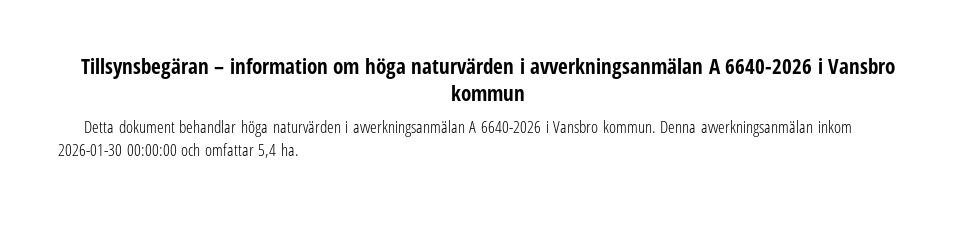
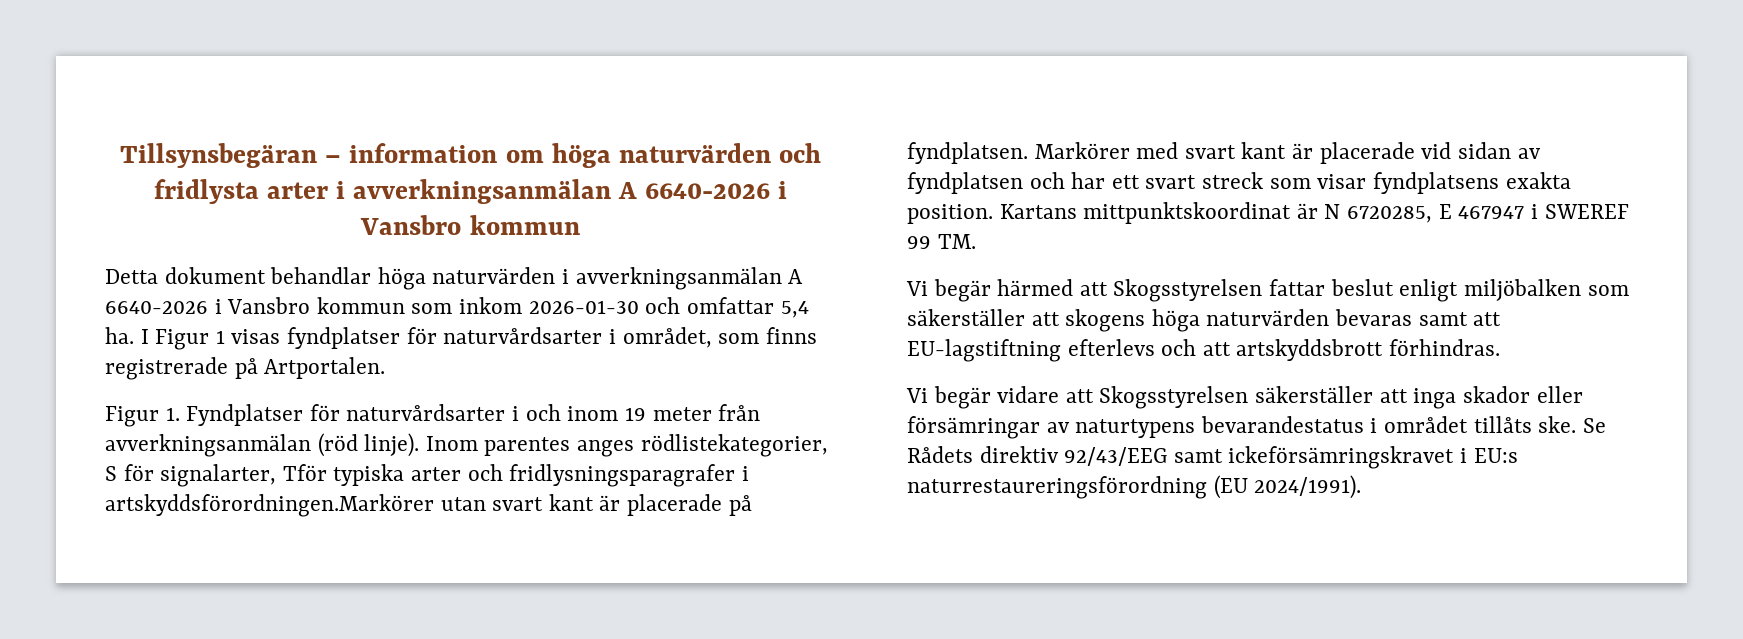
(515, 66) none -> [778,143,821,163] [153,179,328,204] och fridlysta arter
[602,120,813,137] kommun. Denna avverkningsanmälan -> [316,297,453,314] kommun som
[126,144,177,156] 00:00:00 -> (639, 307) none
(299, 149) none -> [140,327,817,350] [105,357,386,380] [105,404,761,427] [105,433,828,457] [105,464,749,487] [105,494,752,517] [907,142,1541,164] [907,172,1571,194] [907,202,1629,224] [907,234,976,249] [906,279,1629,302] [907,309,1502,332] [907,339,1501,362] [906,386,1583,409] [907,416,1606,439] [907,446,1518,469] [907,475,1362,499] I Figur 1 visas fyndplatser för naturvårdsarter i området, som finns registrerade på Artportalen. // Figur 1. Fyndplatser för naturvårdsarter i och inom 19 meter från avverkningsanmälan (röd linje). Inom parentes anges rödlistekategorier, S för signalarter, Tför typiska arter och fridlysningsparagrafer i artskyddsförordningen.Markörer utan svart kant är placerade på fyndplatsen. Markörer med svart kant är placerade vid sidan av fyndplatsen och har ett svart streck som visar fyndplatsens exakta position. Kartans mittpunktskoordinat är N 6720285, E 467947 i SWEREF 99 TM. // Vi begär härmed att Skogsstyrelsen fattar beslut enligt miljöbalken som säkerställer att skogens höga naturvärden bevaras samt att EU-lagstiftning efterlevs och att artskyddsbrott förhindras. // Vi begär vidare att Skogsstyrelsen säkerställer att inga skador eller försämringar av naturtypens bevarandestatus i området tillåts ske. Se Rådets direktiv 92/43/EEG samt ickeförsämringskravet i EU:s naturrestaureringsförordning (EU 2024/1991).

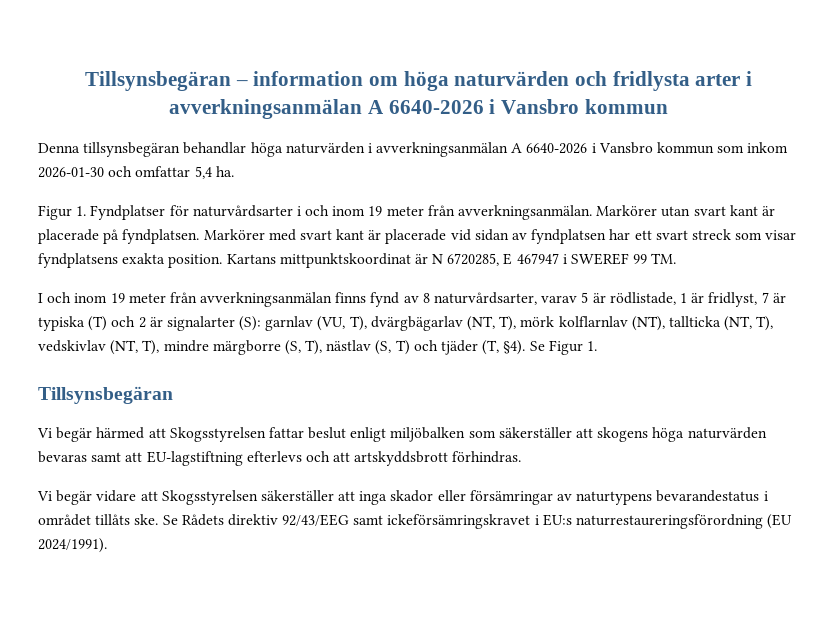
[105,267,266,284] Detta dokument -> [38,142,181,157] Denna tillsynsbegäran
[140,327,817,350] [105,357,386,380] I Figur 1 visas fyndplatser för naturvårdsarter i området, som finns registrerade på Artportalen. -> (234, 171) none
[105,433,828,457] [105,464,749,487] [105,494,434,517] avverkningsanmälan (röd linje). Inom parentes anges rödlistekategorier, S för signalarter, Tför typiska arter och fridlysningsparagrafer i artskyddsförordningen.Markörer -> [458,205,658,220] avverkningsanmälan. Markörer
[1029,172,1065,189] och -> (607, 236) none
(976, 241) none -> [38,292,786,307] [38,316,774,331] [38,340,597,355] [38,386,173,404] // I och inom 19 meter från avverkningsanmälan finns fynd av 8 naturvårdsarter, varav 5 är rödlistade, 1 är fridlyst, 7 är typiska (T) och 2 är signalarter (S): garnlav (VU, T), dvärgbägarlav (NT, T), mörk kolflarnlav (NT), tallticka (NT, T), vedskivlav (NT, T), mindre märgborre (S, T), nästlav (S, T) och tjäder (T, §4). Se Figur 1. // Tillsynsbegäran

